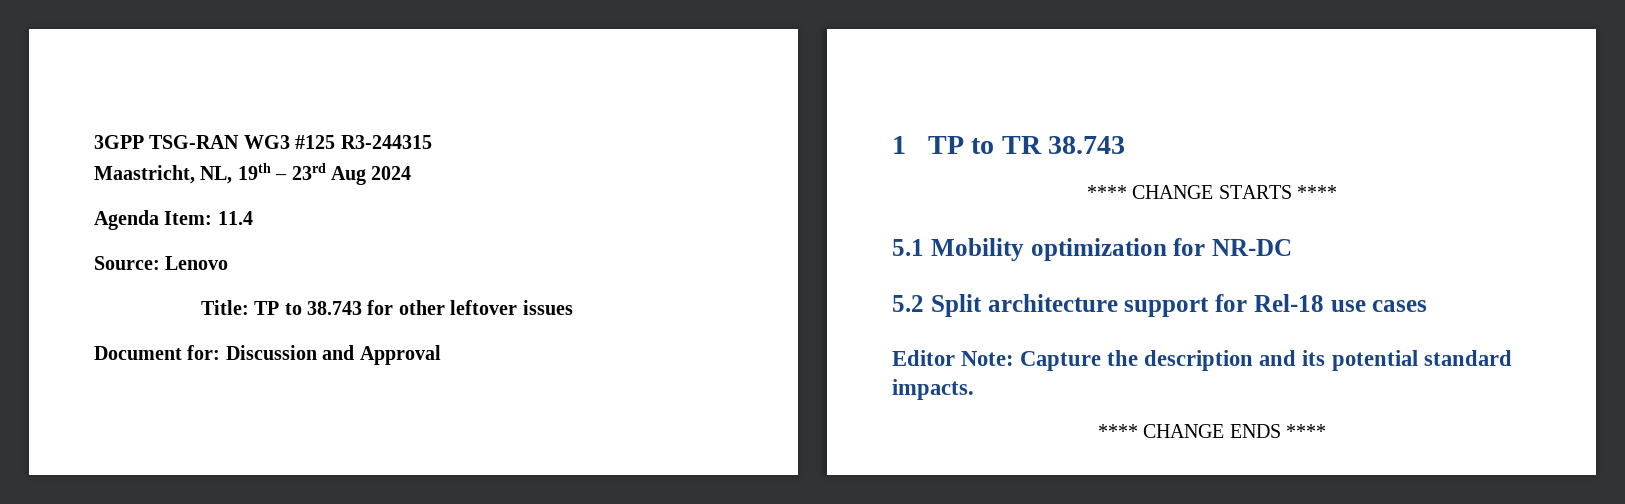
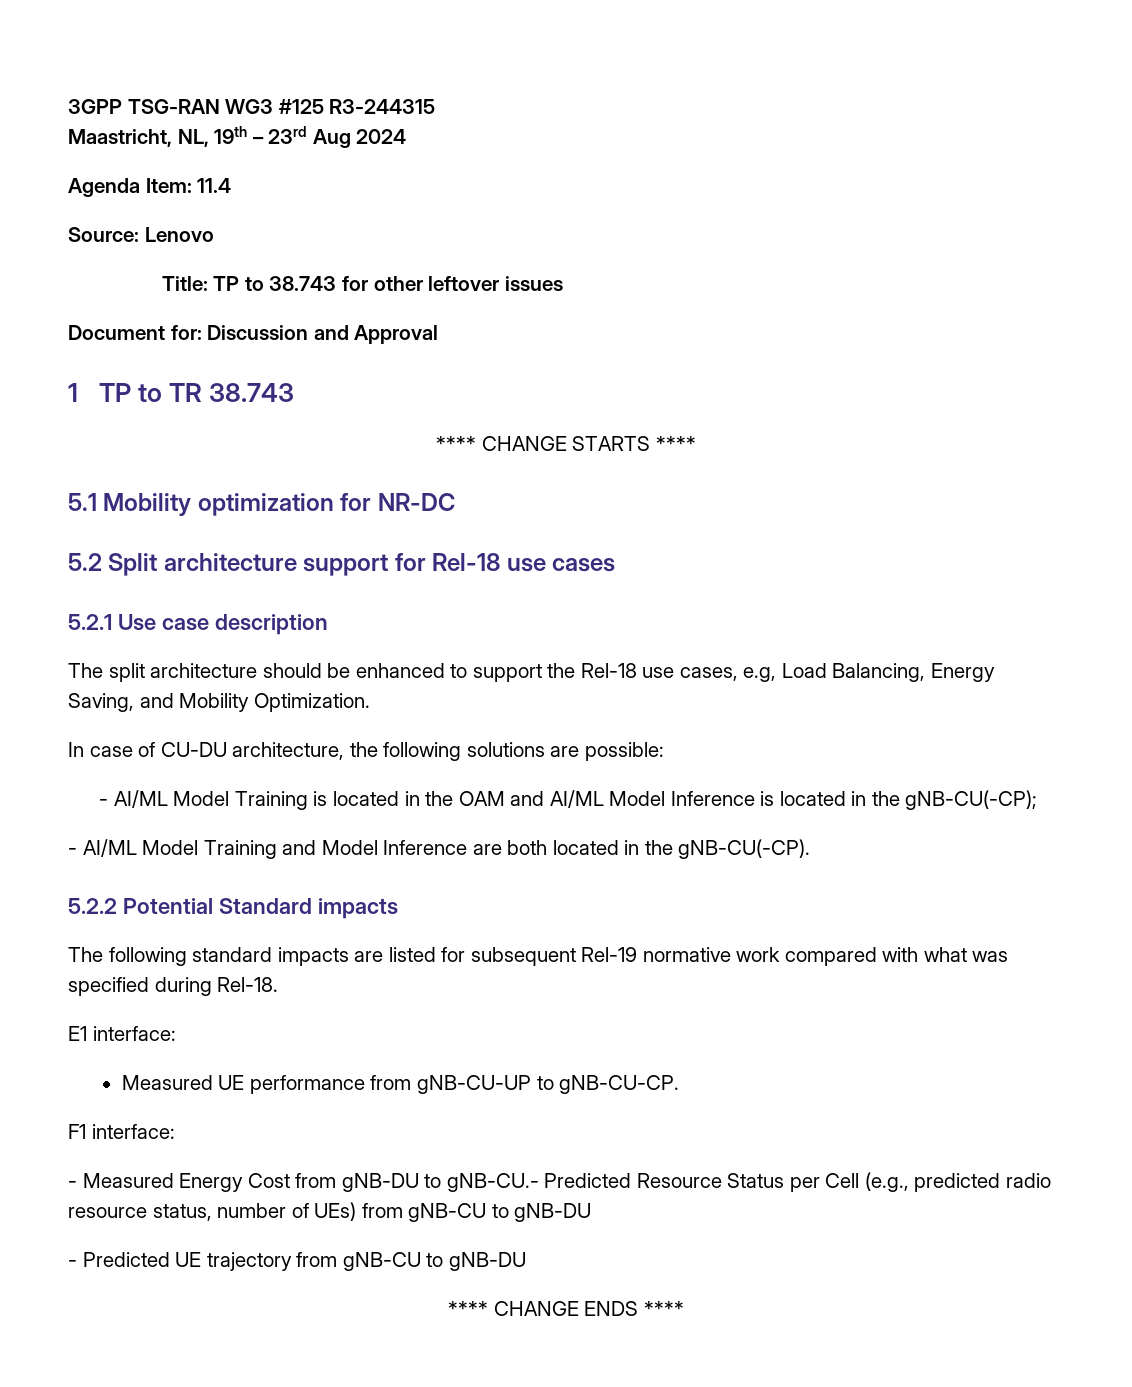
[892,350,1512,371] [892,379,974,400] Editor Note: Capture the description and its potential standard impacts. -> [68,614,328,635] [68,663,996,682] [68,693,370,712] [68,742,664,761] [99,790,1038,810] [68,839,811,859] [68,898,398,919] [68,947,1009,966] [68,977,279,996] [68,1026,176,1041] [121,1075,680,1094] [68,1124,175,1139] [68,1172,1052,1192] [68,1202,592,1222] [68,1252,526,1271] 5.2.1 Use case description // The split architecture should be enhanced to support the Rel-18 use cases, e.g, Load Balancing, Energy Saving, and Mobility Optimization. // In case of CU-DU architecture, the following solutions are possible: // - AI/ML Model Training is located in the OAM and AI/ML Model Inference is located in the gNB-CU(-CP); // - AI/ML Model Training and Model Inference are both located in the gNB-CU(-CP). // 5.2.2 Potential Standard impacts // The following standard impacts are listed for subsequent Rel-19 normative work compared with what was specified during Rel-18. // E1 interface: // Measured UE performance from gNB-CU-UP to gNB-CU-CP. // F1 interface: // - Measured Energy Cost from gNB-DU to gNB-CU.- Predicted Resource Status per Cell (e.g., predicted radio resource status, number of UEs) from gNB-CU to gNB-DU // - Predicted UE trajectory from gNB-CU to gNB-DU

